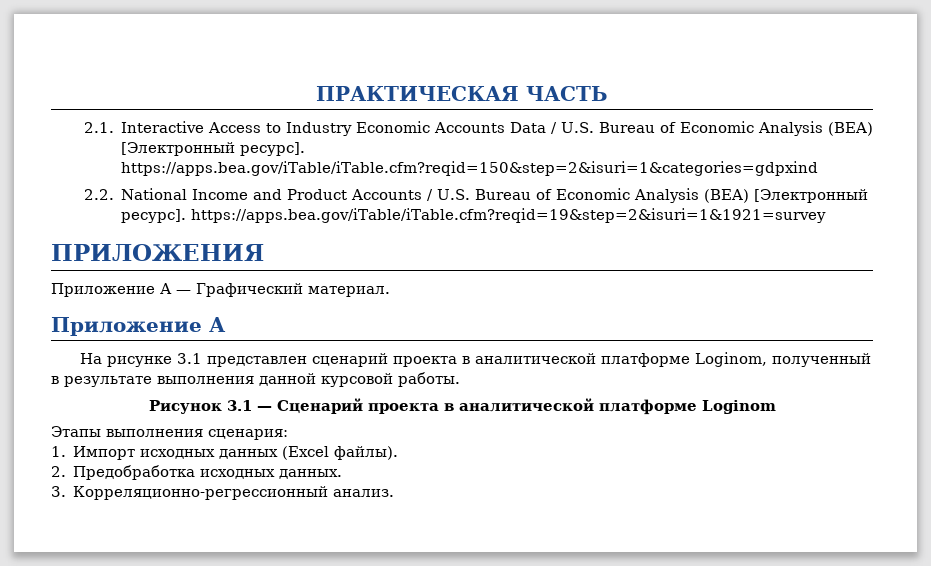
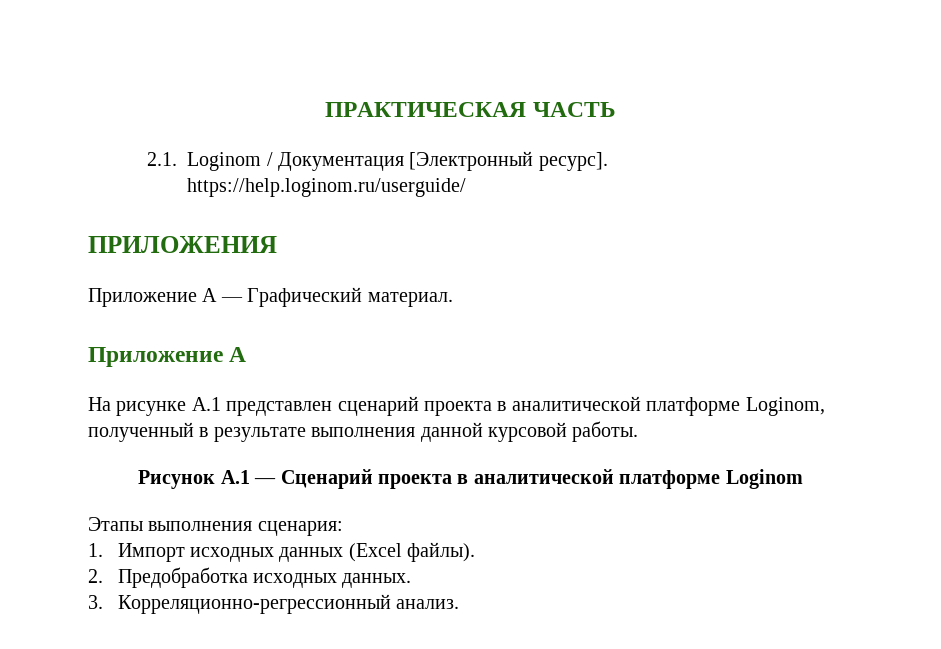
[120,121,873,136] [120,142,305,156] [120,161,818,176] [83,188,868,203] [120,208,826,223] Interactive Access to Industry Economic Accounts Data / U.S. Bureau of Economic Analysis (BEA) [Электронный ресурс]. https://apps.bea.gov/iTable/iTable.cfm?reqid=150&step=2&isuri=1&categories=gdpxind // 2.2. National Income and Product Accounts / U.S. Bureau of Economic Analysis (BEA) [Электронный ресурс]. https://apps.bea.gov/iTable/iTable.cfm?reqid=19&step=2&isuri=1&1921=survey -> [187,151,608,171] [187,178,467,197] Loginom / Документация [Электронный ресурс]. https://help.loginom.ru/userguide/
[177,353,203,364] 3.1 -> [191,397,221,411] А.1
[226,400,252,411] 3.1 -> [220,470,250,484] А.1

